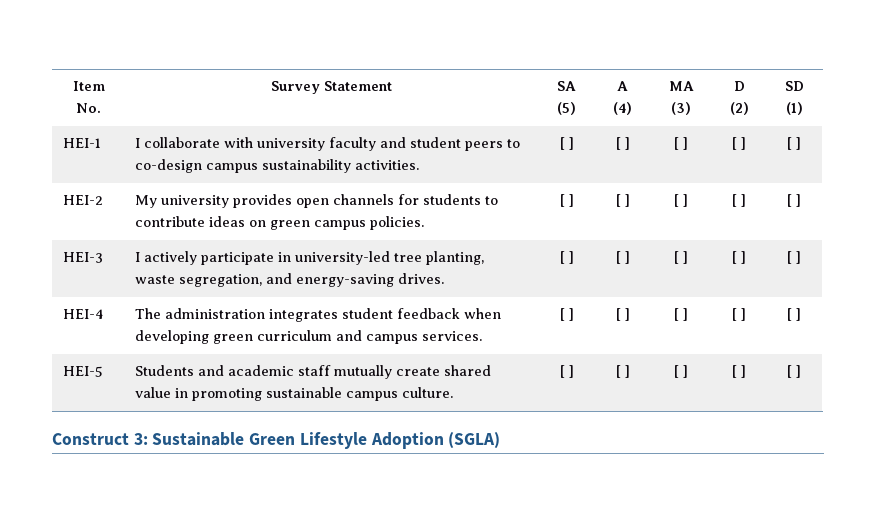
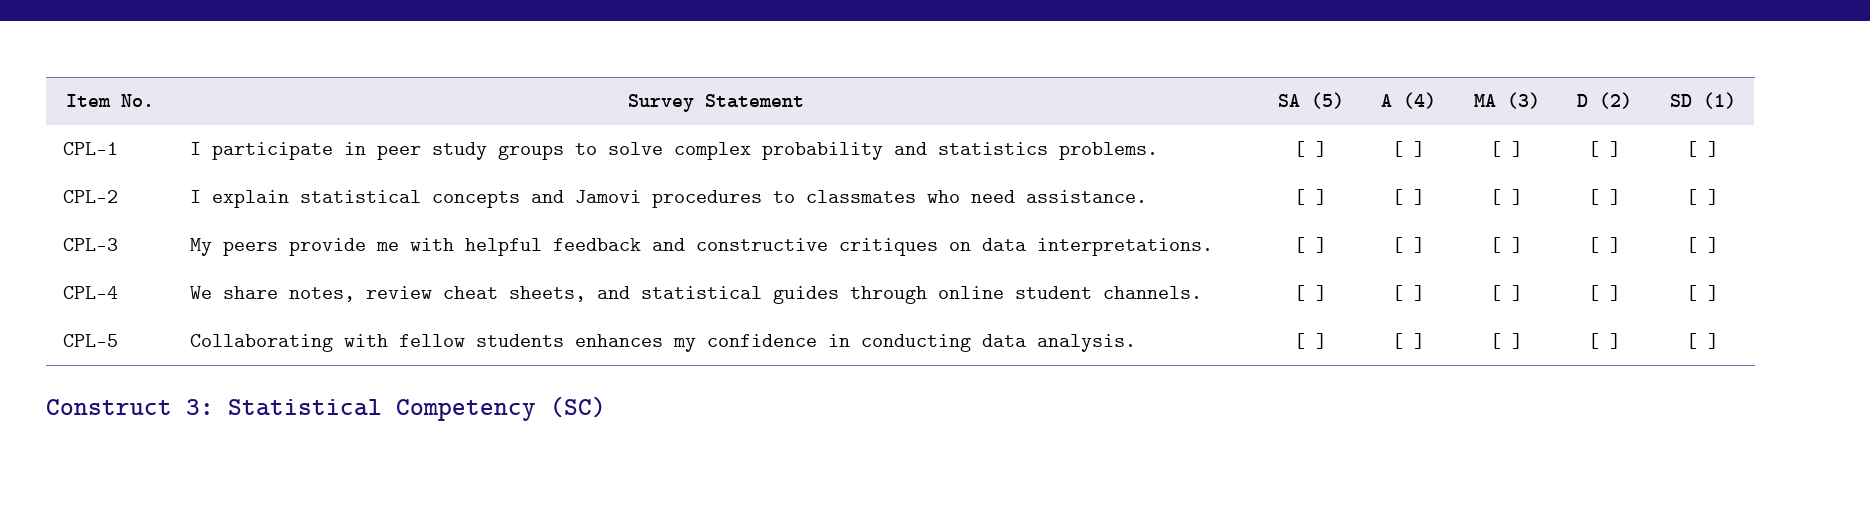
[62,138,101,148] [134,137,520,151] [134,159,419,173] HEI-1 | I collaborate with university faculty and student peers to co-design campus sustainability activities. -> [62,142,118,155] [189,142,1158,160] CPL-1 | I participate in peer study groups to solve complex probability and statistics problems.
[62,195,103,205] [134,194,498,208] [134,216,424,230] HEI-2 | My university provides open channels for students to contribute ideas on green campus policies. -> [62,190,118,203] [189,190,1147,208] CPL-2 | I explain statistical concepts and Jamovi procedures to classmates who need assistance.
[62,252,103,263] [134,251,484,265] [134,273,444,287] HEI-3 | I actively participate in university-led tree planting, waste segregation, and energy-saving drives. -> [62,238,118,251] [189,238,1213,256] CPL-3 | My peers provide me with helpful feedback and constructive critiques on data interpretations.
[62,309,104,319] [134,308,501,322] [134,330,482,344] HEI-4 | The administration integrates student feedback when developing green curriculum and campus services. -> [62,286,118,299] [189,286,1202,304] CPL-4 | We share notes, review cheat sheets, and statistical guides through online student channels.
[62,366,103,377] [134,365,491,379] [134,387,453,401] HEI-5 | Students and academic staff mutually create shared value in promoting sustainable campus culture. -> [62,334,118,347] [189,334,1136,352] CPL-5 | Collaborating with fellow students enhances my confidence in conducting data analysis.
[152,432,501,449] Sustainable Green Lifestyle Adoption (SGLA) -> [228,396,606,421] Statistical Competency (SC)

